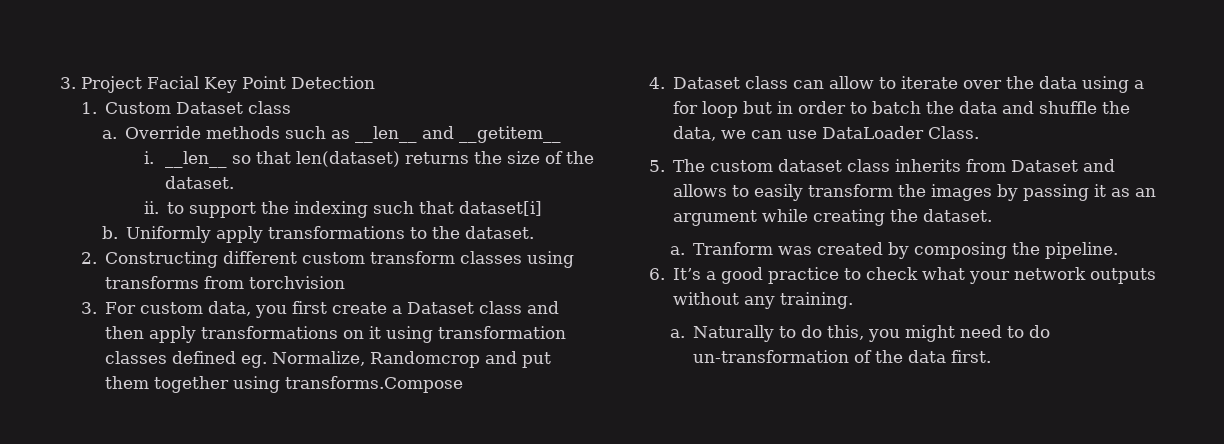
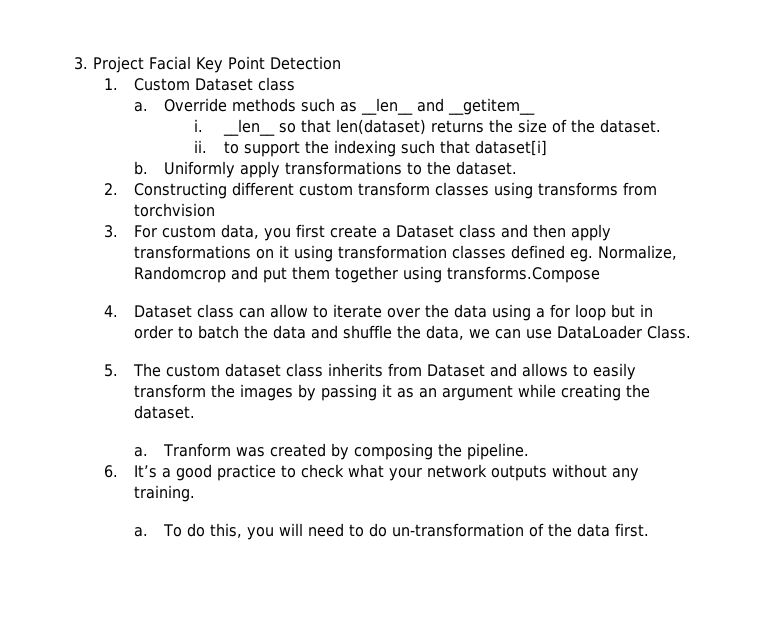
[693,325,797,342] Naturally to -> [163,524,183,537] To
[905,325,956,342] might -> [279,523,304,536] will

